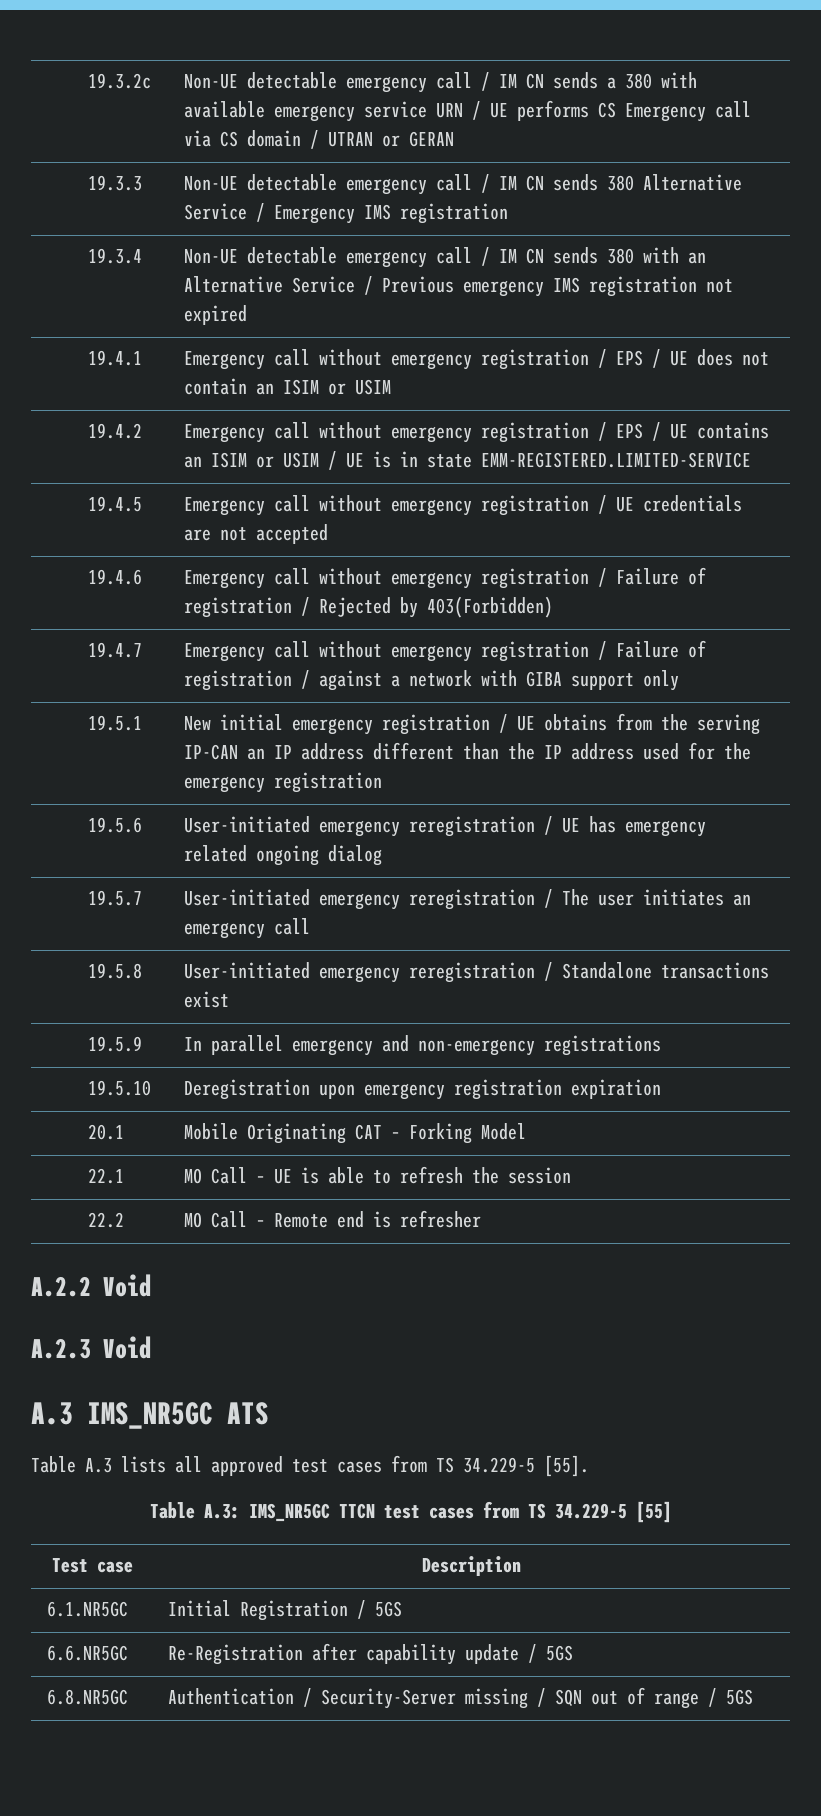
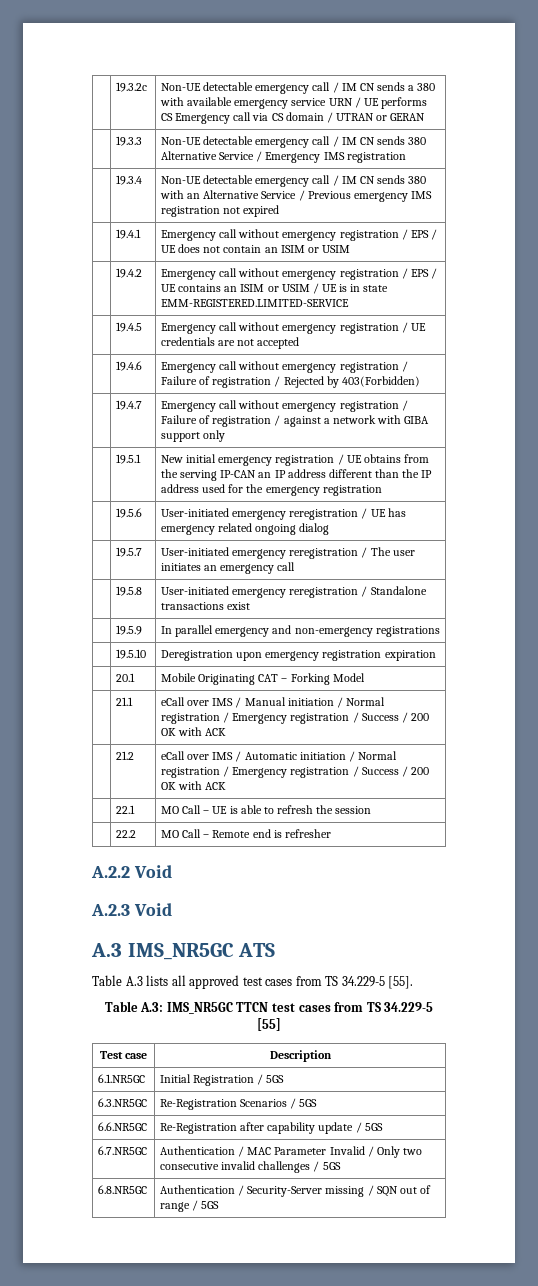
(526, 1131) none -> [116,697,134,706] [161,697,385,708] [161,712,429,724] [161,727,227,736] [116,751,135,760] [161,751,397,762] [161,766,429,778] [161,781,227,790] // | 21.1 | eCall over IMS / Manual initiation / Normal registration / Emergency registration / Success / 200 OK with ACK // | 21.2 | eCall over IMS / Automatic initiation / Normal registration / Emergency registration / Success / 200 OK with ACK
(402, 1609) none -> [98,1098,148,1107] [160,1098,318,1110] // 6.3.NR5GC | Re-Registration Scenarios / 5GS
(573, 1653) none -> [98,1146,148,1155] [160,1146,422,1158] [160,1161,341,1173] // 6.7.NR5GC | Authentication / MAC Parameter Invalid / Only two consecutive invalid challenges / 5GS

